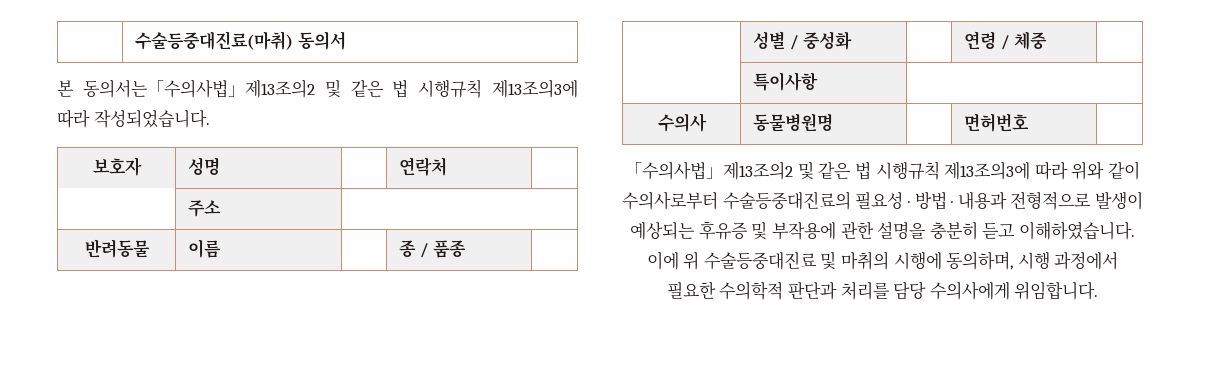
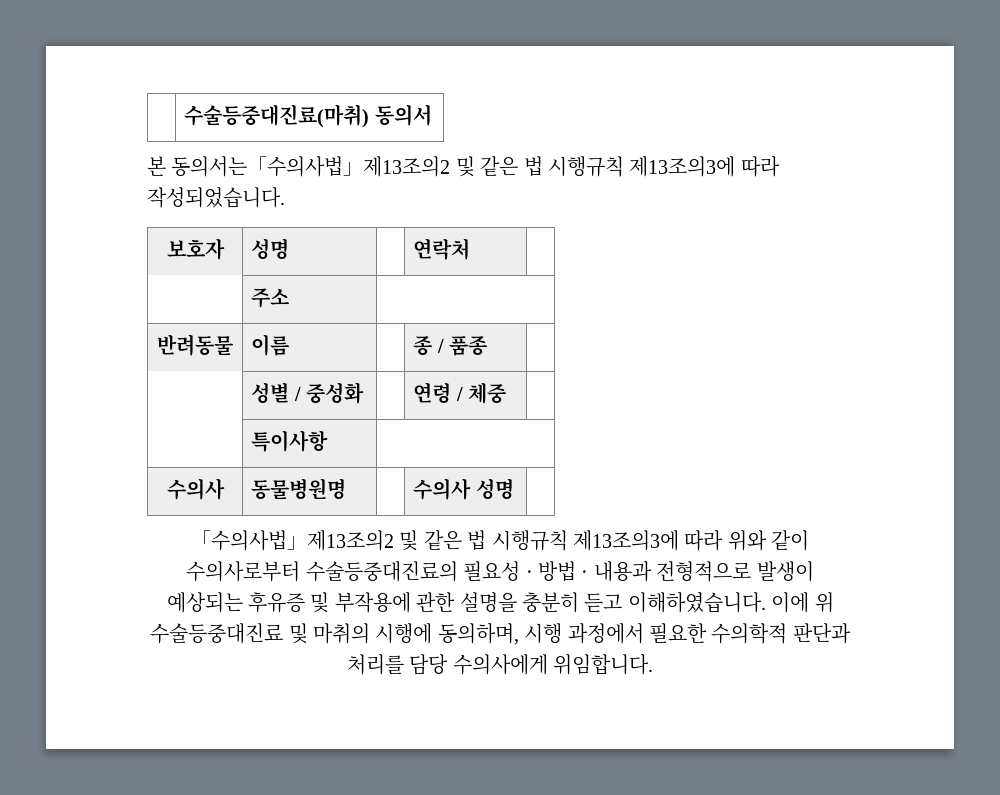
[964,113,1030,132] 면허번호 -> [413,478,514,500] 수의사 성명

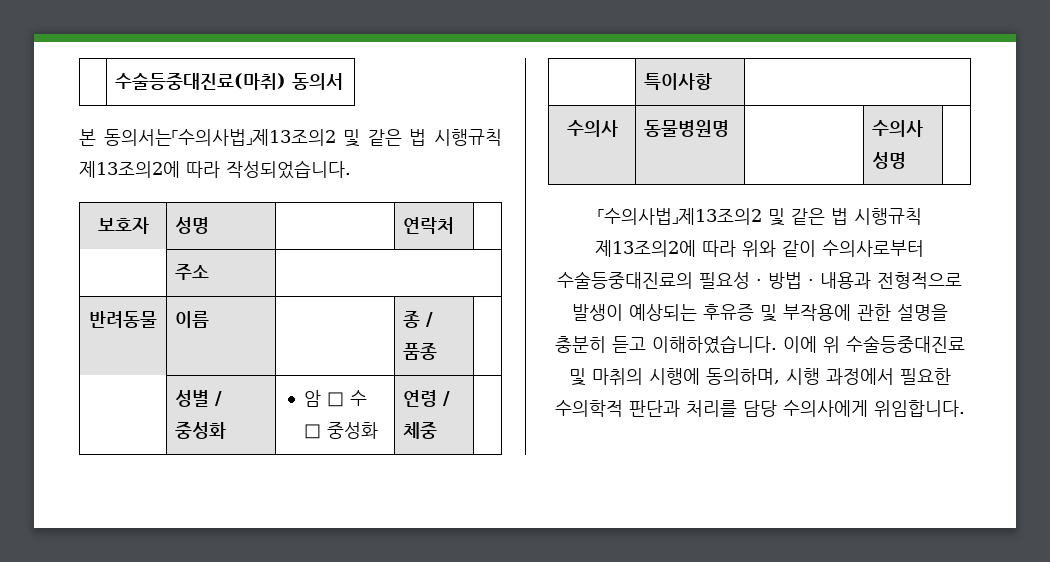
[629,156,736,177] 제13조의3에 -> [79,161,180,178] 제13조의2에
(364, 393) none -> [303,390,367,407] [303,422,378,439] 암 □ 수 □ 중성화
[572,530,679,551] 제13조의3에 -> [595,240,696,257] 제13조의2에

